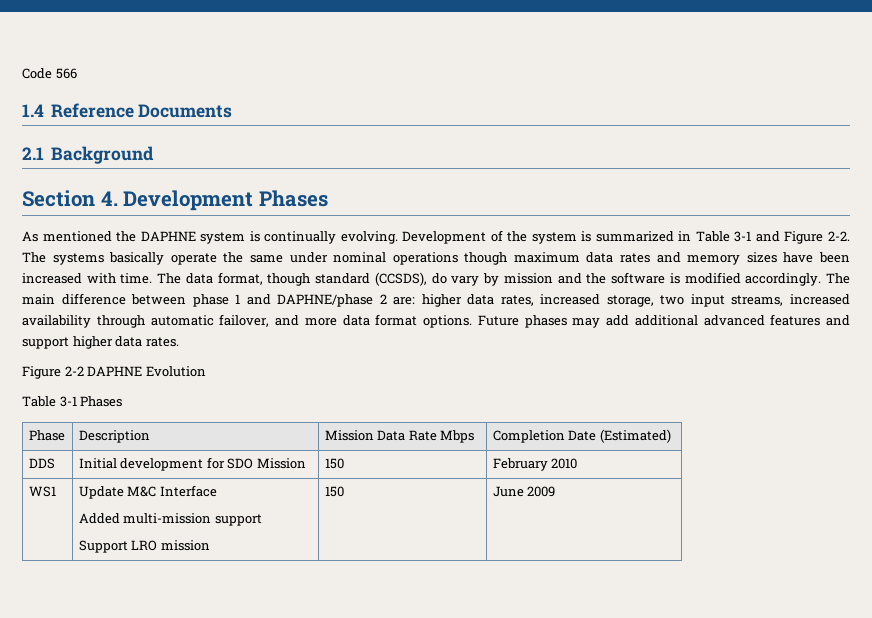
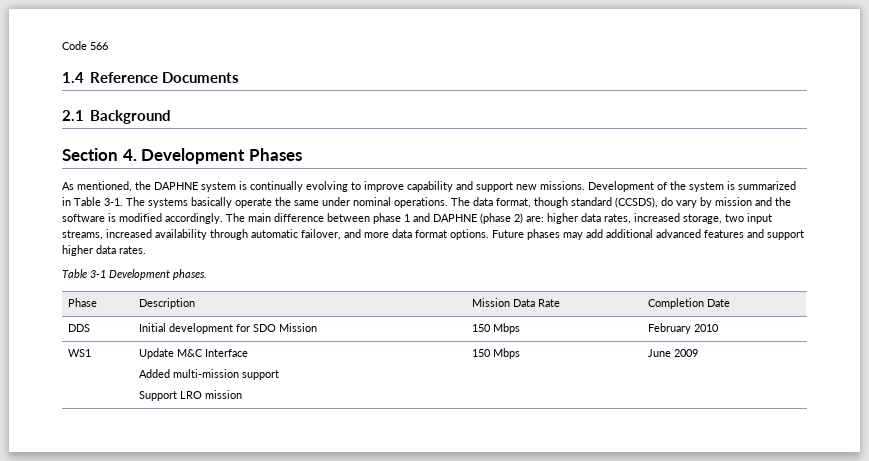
[42,231,112,242] mentioned -> [77,181,132,192] mentioned,
[340,231,398,244] evolving. -> [306,181,585,192] evolving to improve capability and support new missions.
[734,231,850,244] 3-1 and Figure 2-2. -> [104,198,123,206] 3-1.
[392,252,851,265] [22,273,153,284] operations though maximum data rates and memory sizes have been increased with time. -> [394,197,448,208] operations.
[277,294,387,307] DAPHNE/phase 2 -> [433,213,523,224] DAPHNE (phase 2)
[22,366,206,379] [22,396,123,407] // Figure 2-2 DAPHNE Evolution // Table 3-1 Phases -> [62,269,207,280] // Table 3-1 Development phases.
[440,430,475,443] Mbps -> (560, 303) none
[599,429,671,443] (Estimated) -> (730, 303) none
(344, 463) none -> [492,323,520,334] Mbps
(344, 491) none -> [492,348,520,359] Mbps

